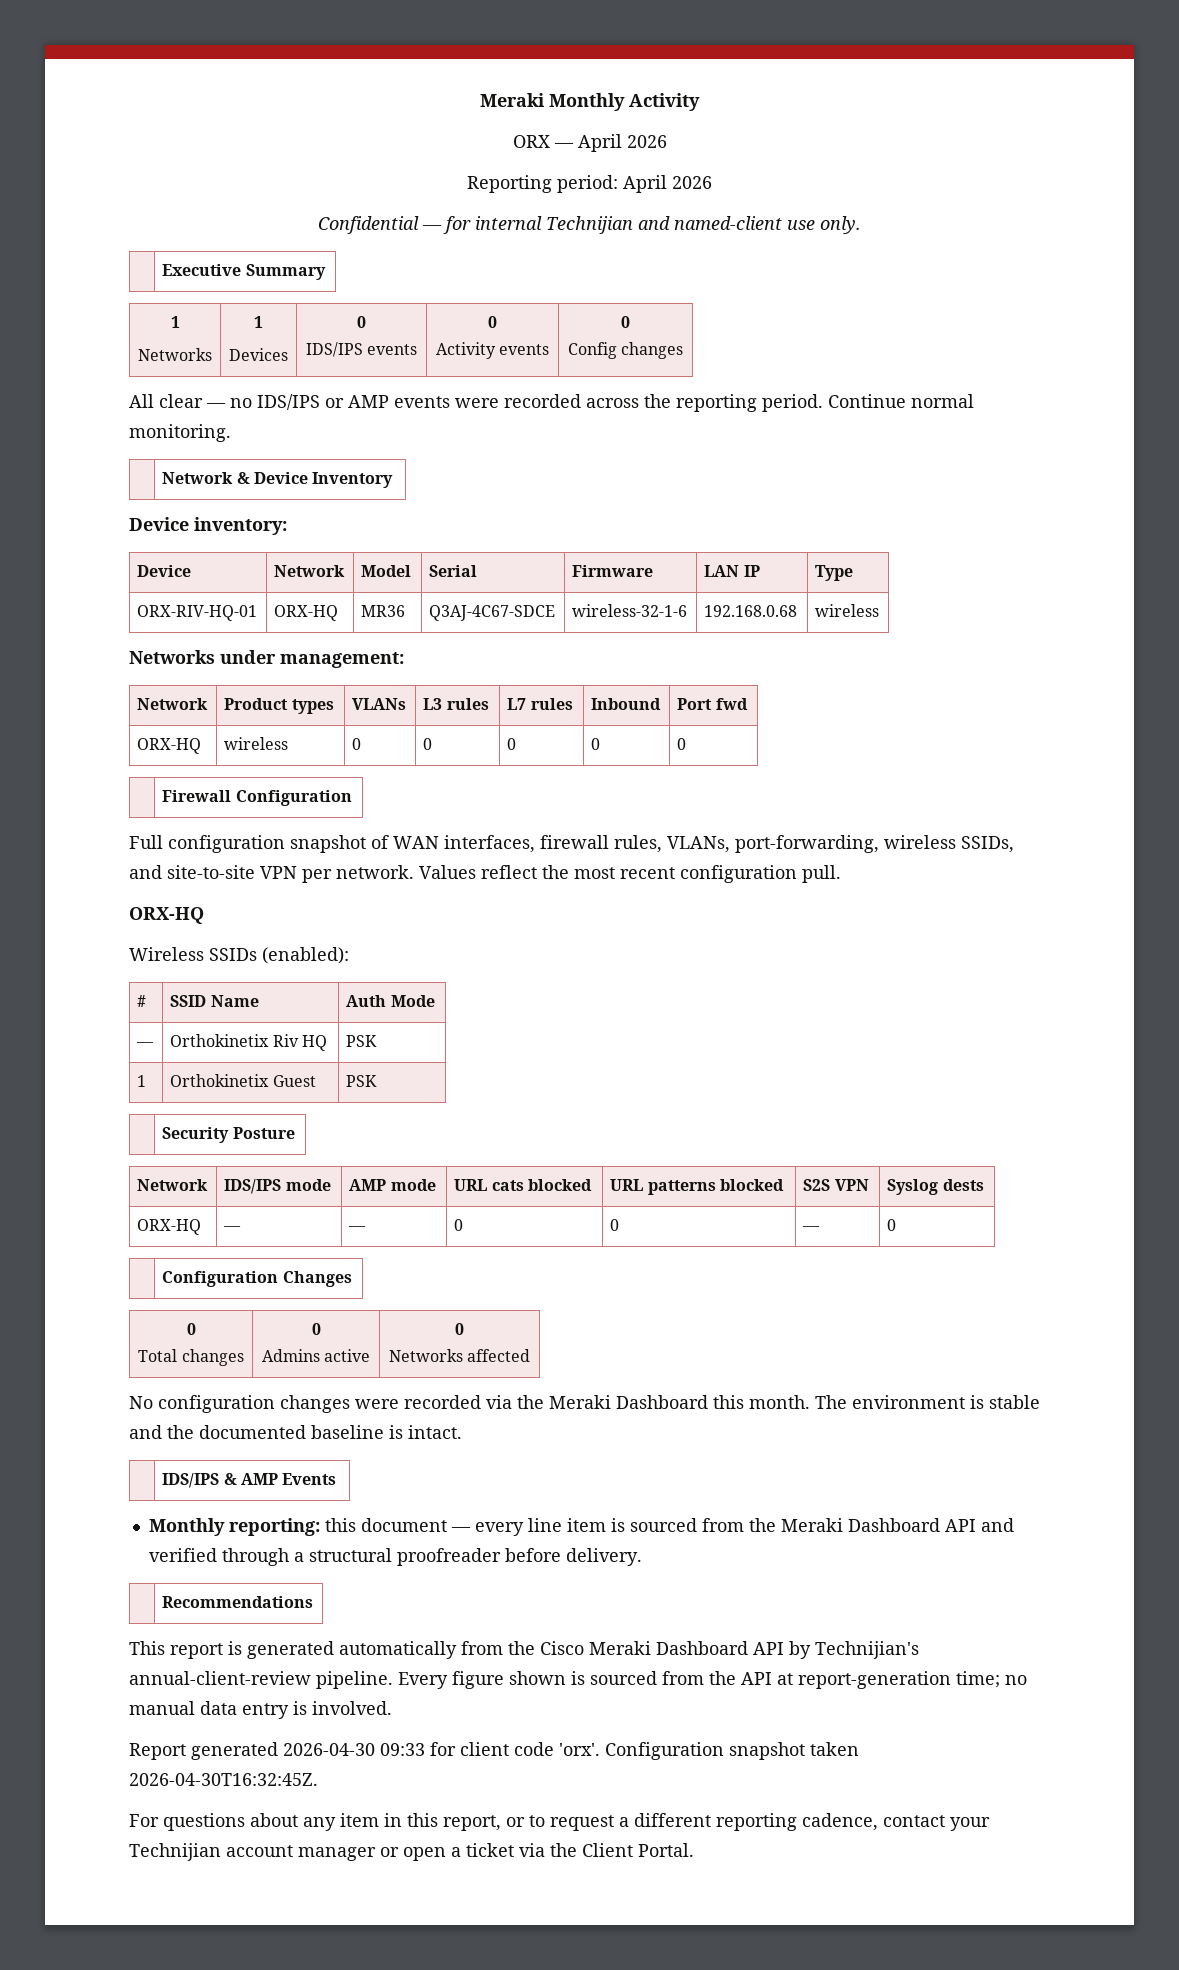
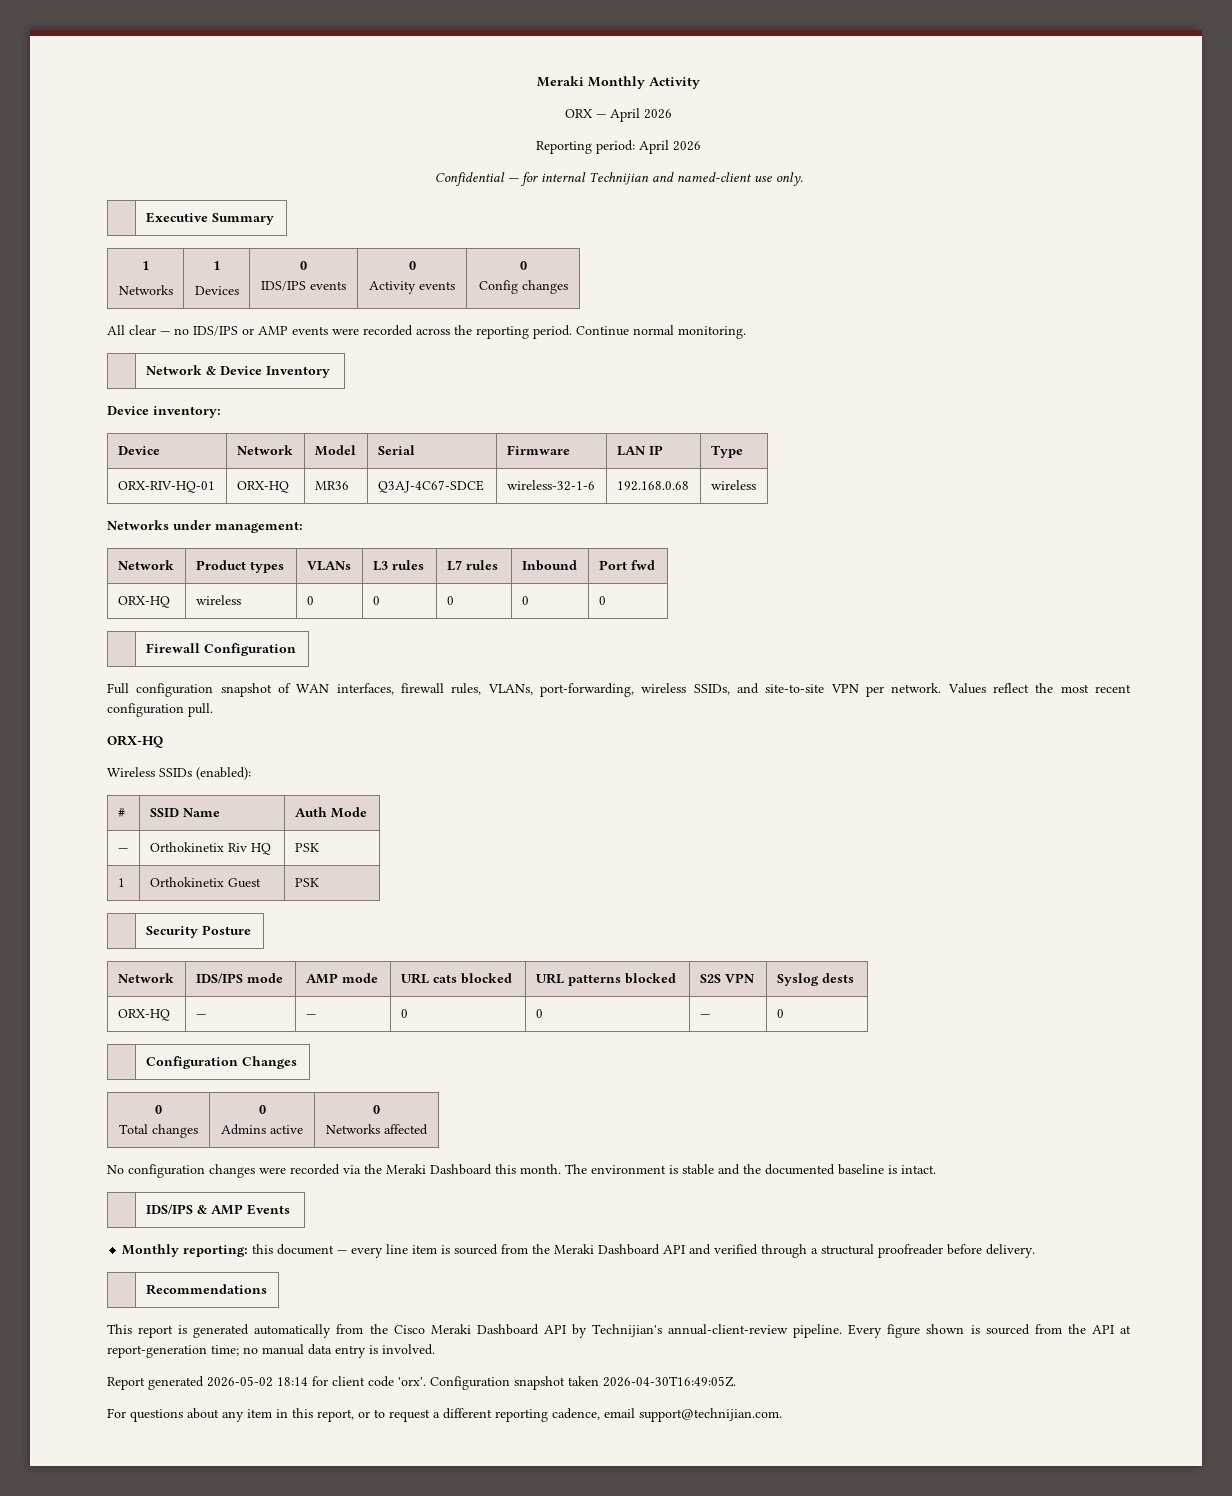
[283,1743,425,1756] 2026-04-30 09:33 -> [207,1376,308,1387] 2026-05-02 18:14
[129,1773,318,1786] 2026-04-30T16:32:45Z. -> [603,1376,736,1387] 2026-04-30T16:49:05Z.
[883,1815,990,1831] [129,1843,694,1861] contact your Technijian account manager or open a ticket via the Client Portal. -> [604,1408,782,1422] email support@technijian.com.

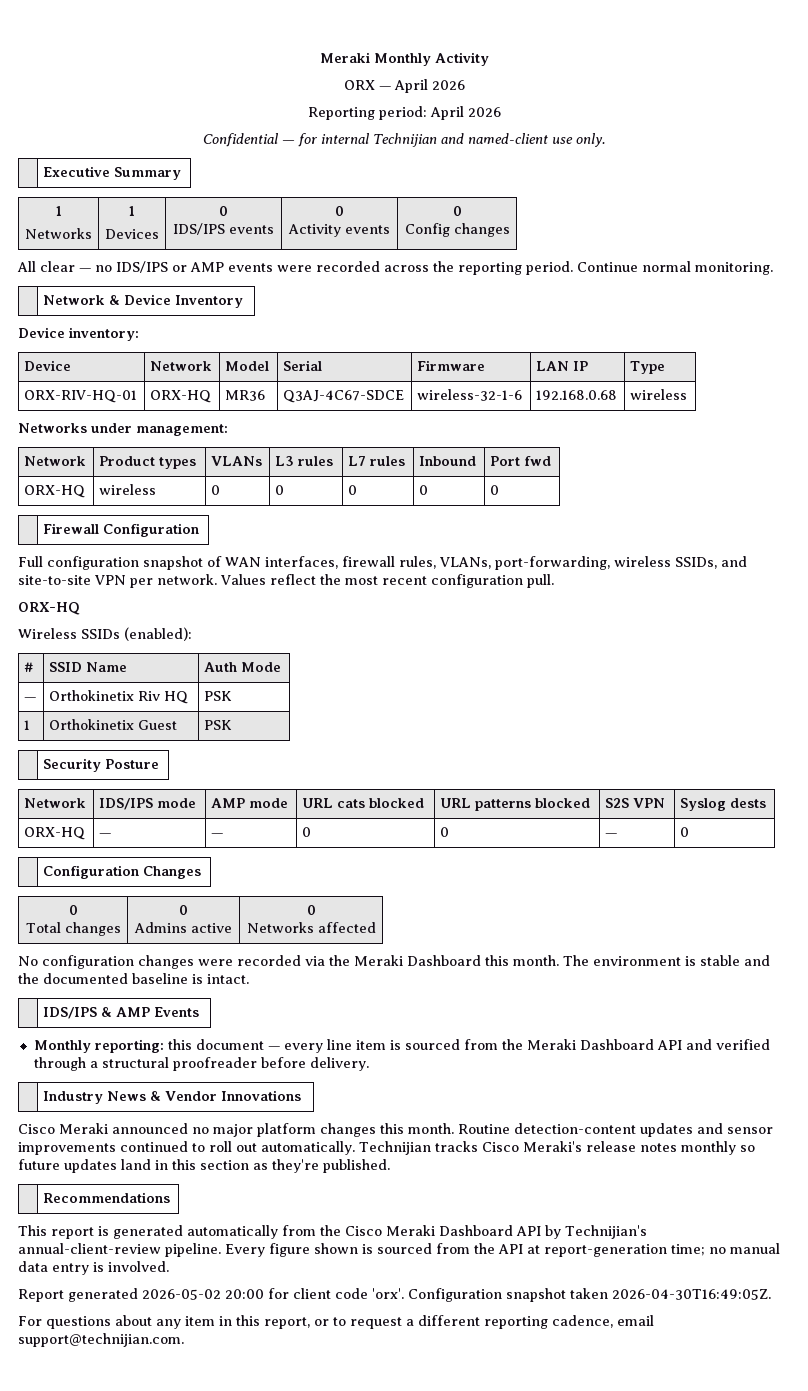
(1036, 1251) none -> [43,1090,302,1104] [18,1123,773,1137] [18,1141,755,1155] [18,1159,390,1173] // | Industry News & Vendor Innovations // Cisco Meraki announced no major platform changes this month. Routine detection-content updates and sensor improvements continued to roll out automatically. Technijian tracks Cisco Meraki's release notes monthly so future updates land in this section as they're published.
[277,1377,308,1386] 18:14 -> [225,1289,264,1299] 20:00

